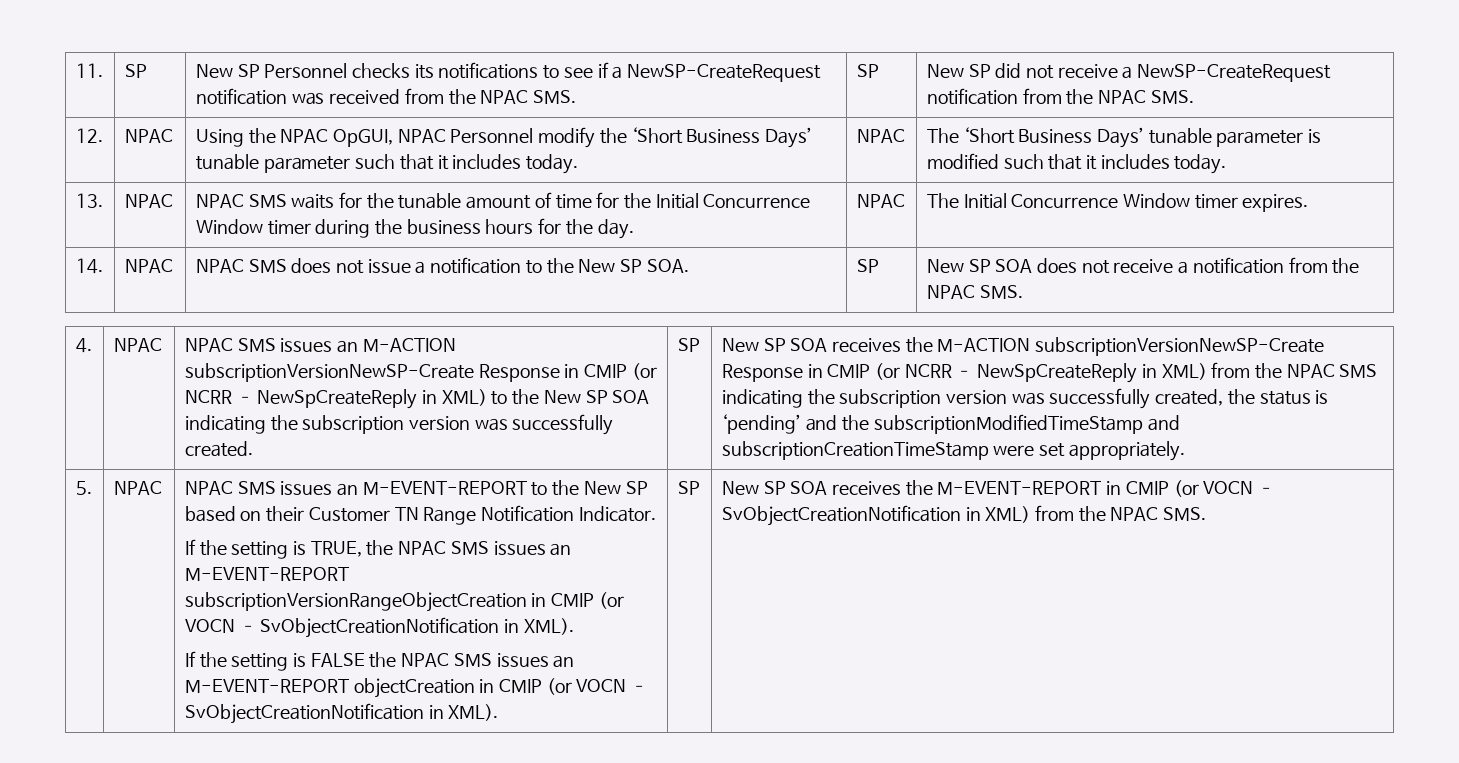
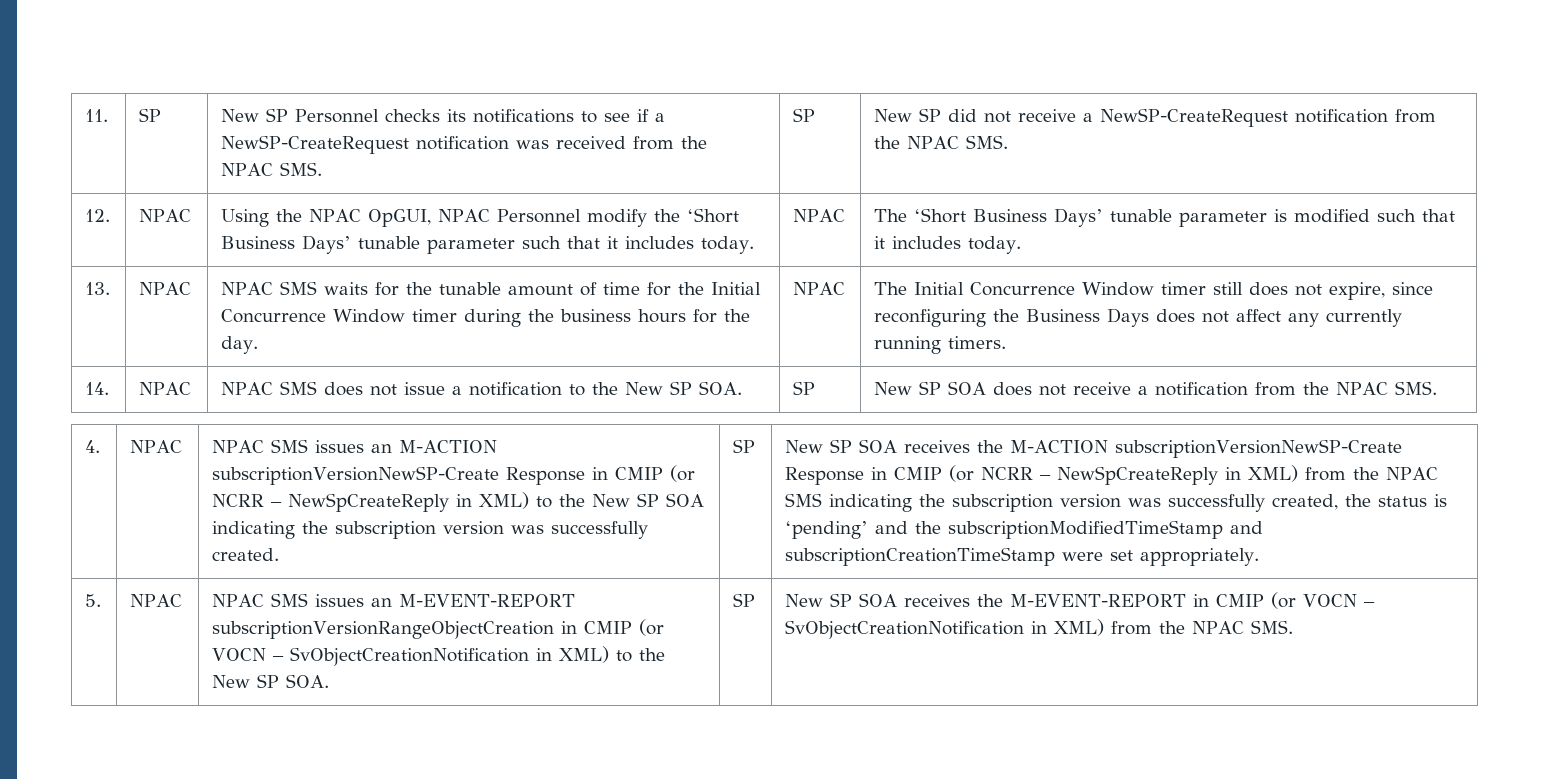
[1242,194,1309,212] expires. -> [1213,282,1434,300] [874,308,1403,327] [874,336,1007,354] still does not expire, since reconfiguring the Business Days does not affect any currently running timers.
[531,480,648,496] [184,505,656,525] [184,539,572,559] [184,567,349,581] to the New SP based on their Customer TN Range Notification Indicator. // If the setting is TRUE, the NPAC SMS issues an M-EVENT-REPORT -> (576, 600) none
[523,618,574,635] [184,651,575,671] [184,678,648,698] [184,703,499,724] XML). // If the setting is FALSE the NPAC SMS issues an M-EVENT-REPORT objectCreation in CMIP (or VOCN – SvObjectCreationNotification in XML). -> [559,646,666,663] [212,674,330,688] XML) to the New SP SOA.

